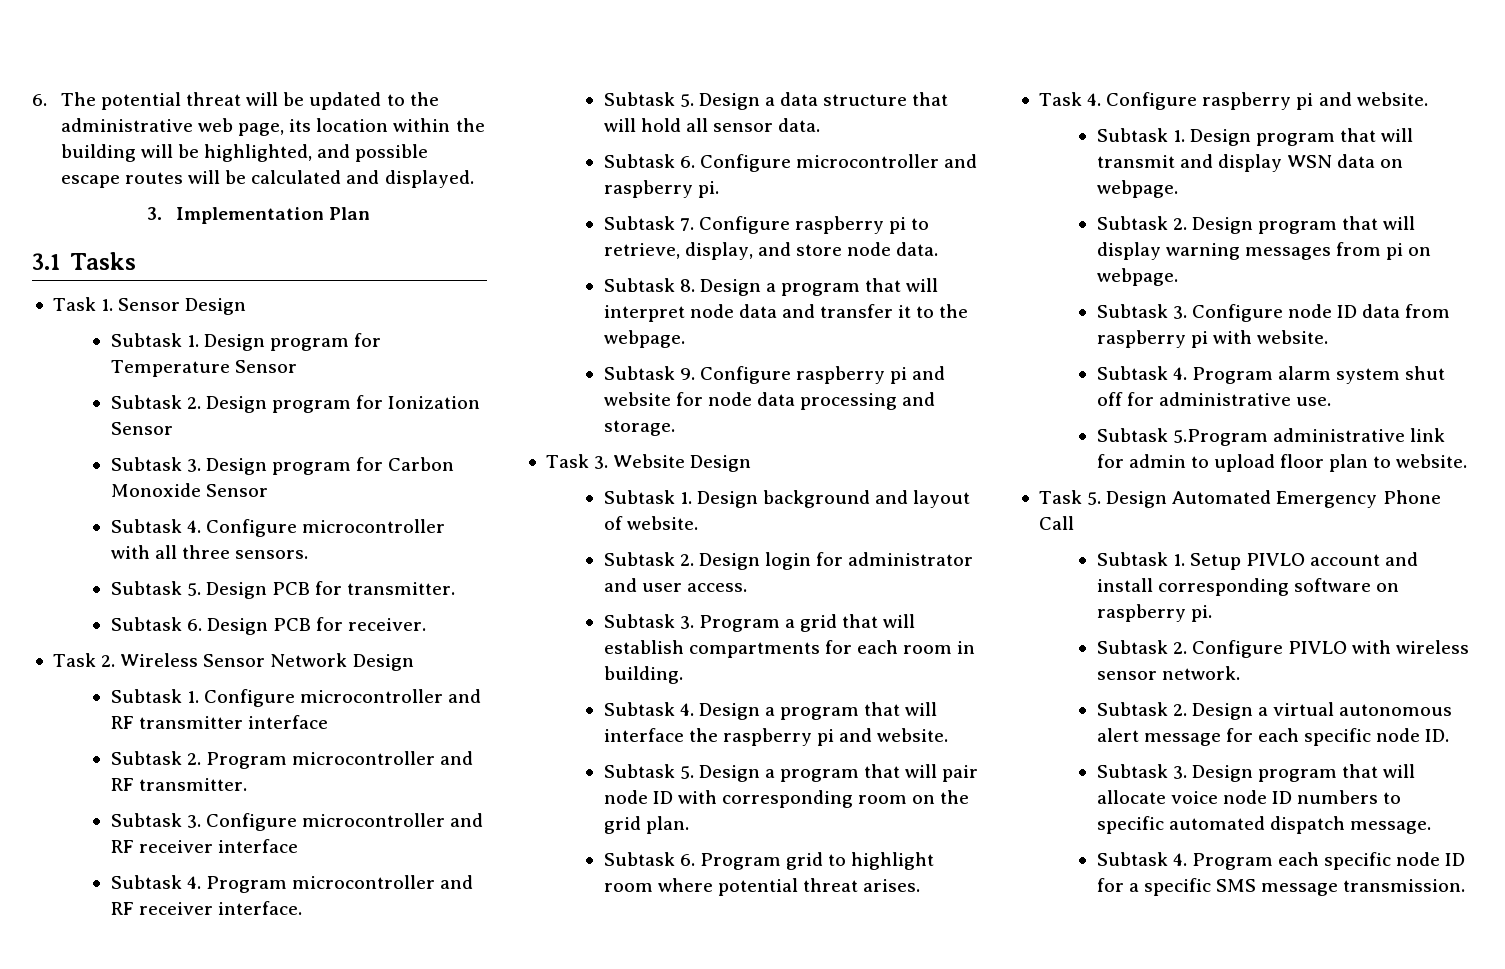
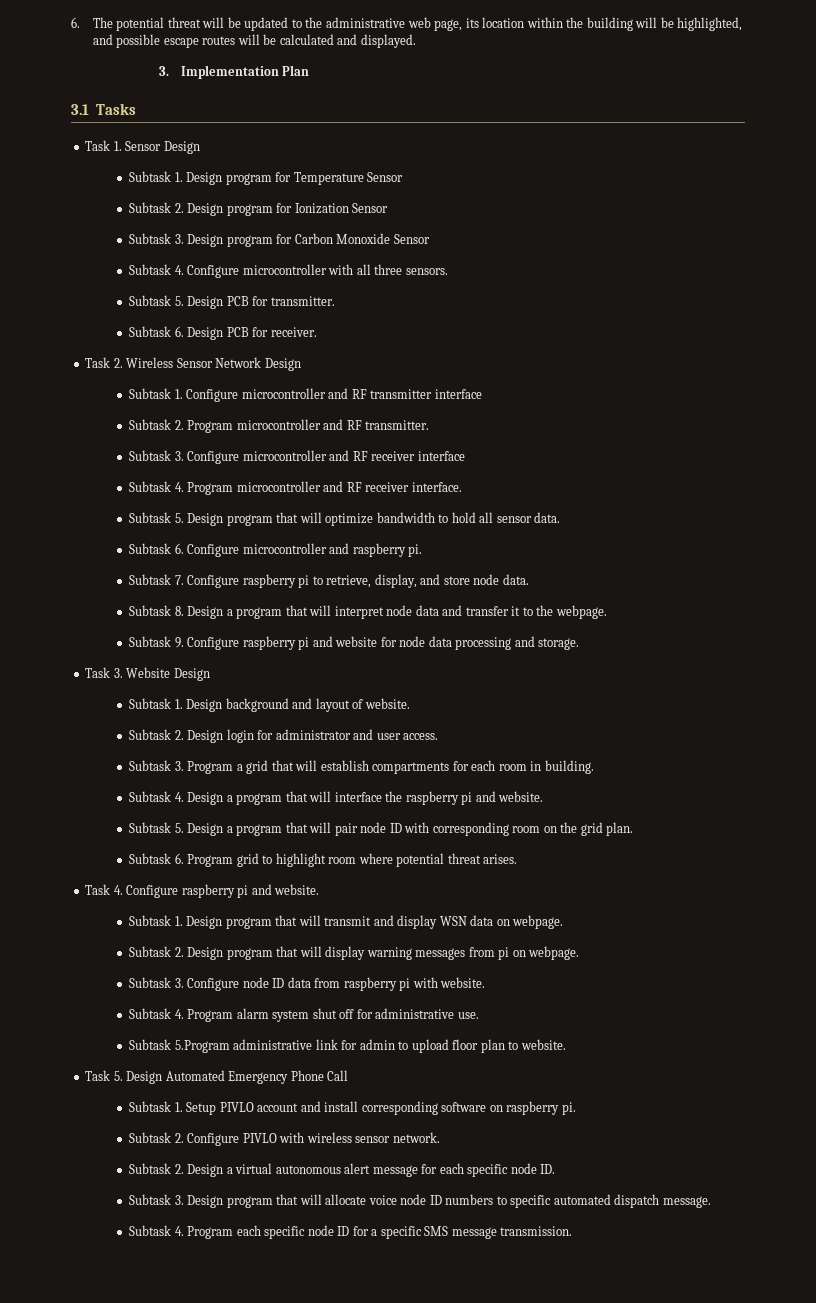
[764,92,949,106] [603,118,636,132] a data structure that will -> [226,512,449,526] program that will optimize bandwidth to

